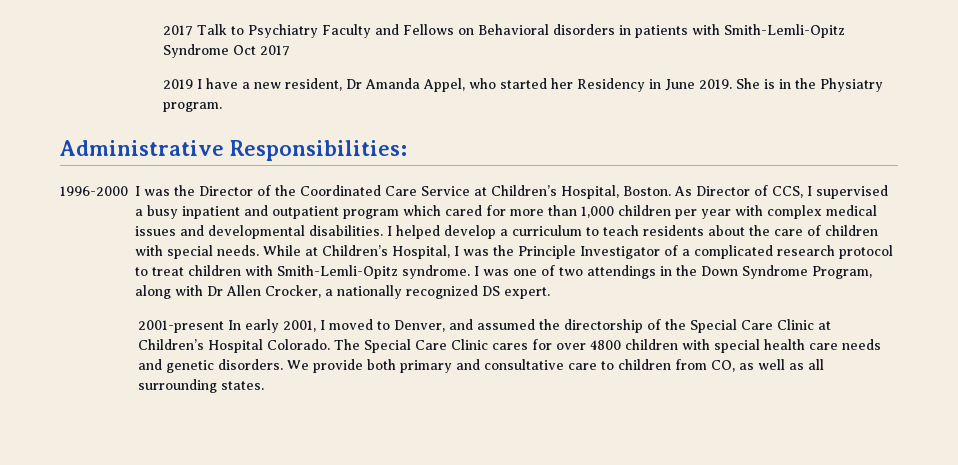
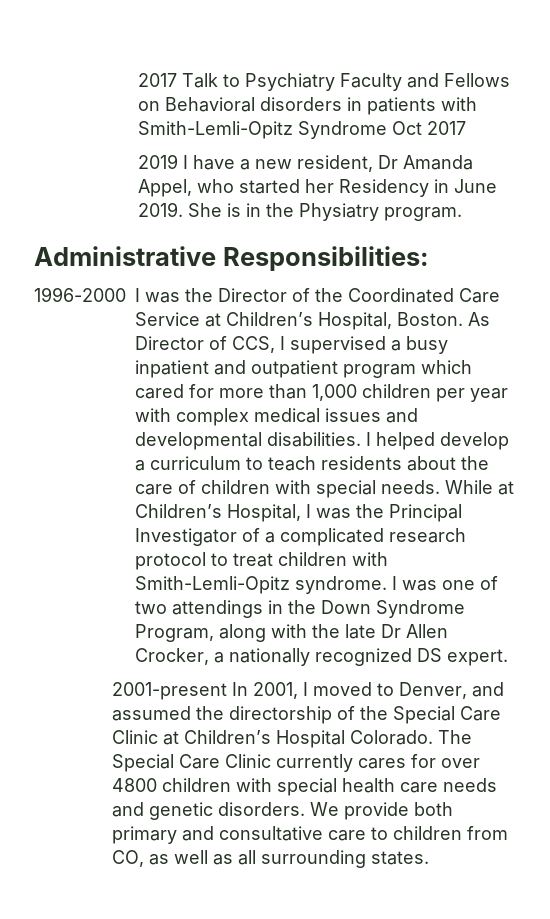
[518,245,576,259] Principle -> [389,504,462,522] Principal
(203, 290) none -> [312,624,376,639] the late
[244,319,279,333] early -> (249, 689) none
(488, 344) none -> [276,754,354,772] currently

